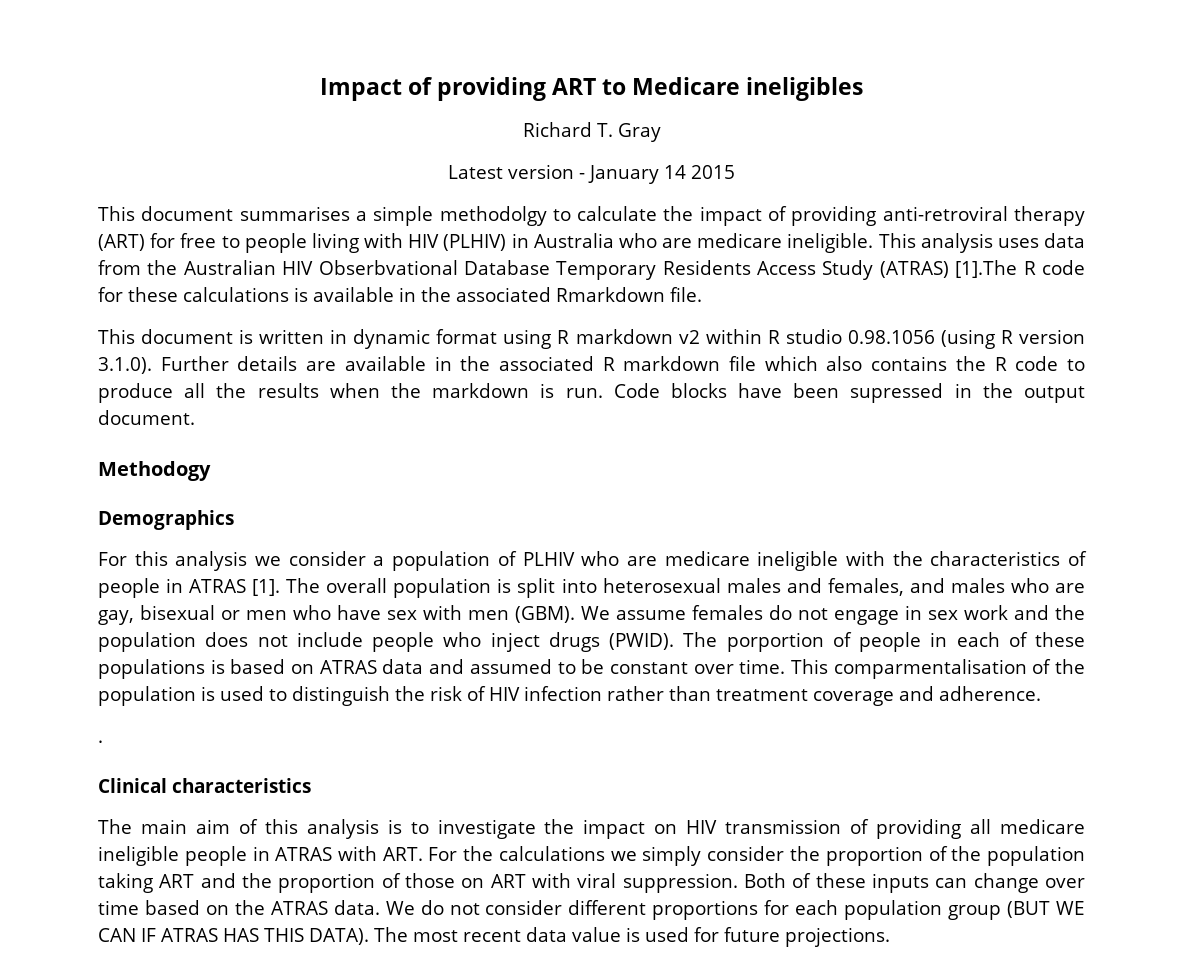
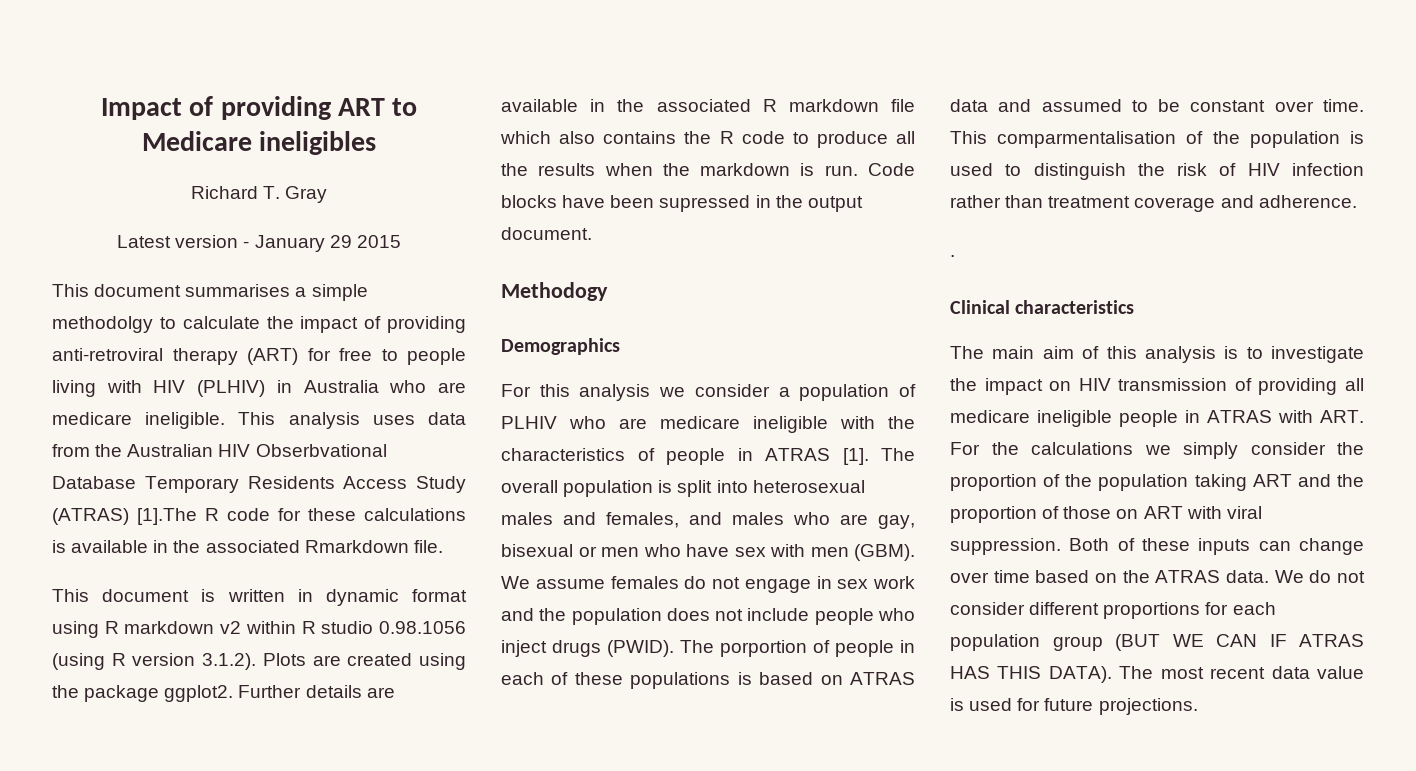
[664,165,686,179] 14 -> [329,235,352,248] 29
[98,357,152,374] 3.1.0). -> [202,653,466,670] [52,685,234,702] 3.1.2). Plots are created using the package ggplot2.

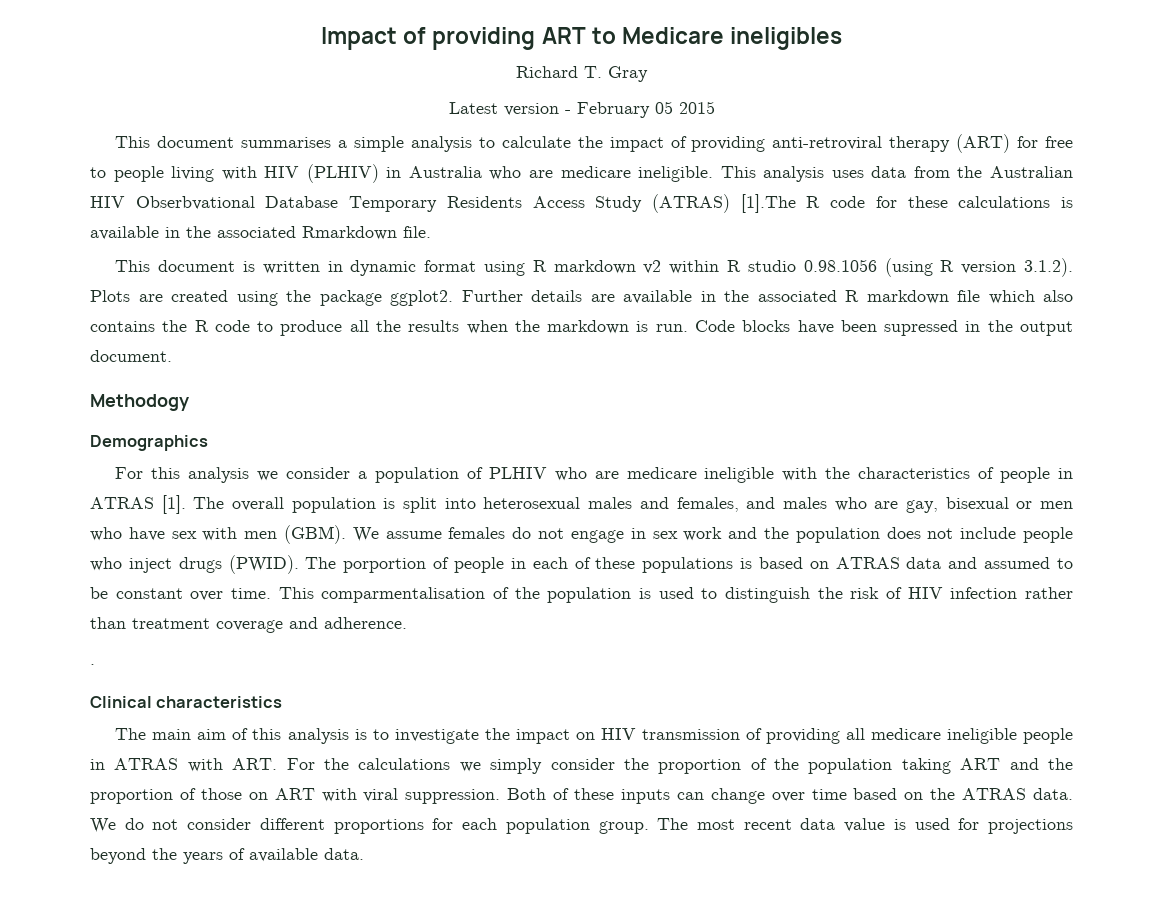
[254,235,352,252] January 29 -> [576,101,673,118] February 05
[52,316,153,333] methodolgy -> [410,136,472,152] analysis
[1052,634,1364,651] [950,666,1112,683] group (BUT WE CAN IF ATRAS HAS THIS DATA). -> [598,821,649,834] group.
[1044,698,1198,715] future projections. -> [987,819,1073,834] [90,848,364,864] projections beyond the years of available data.

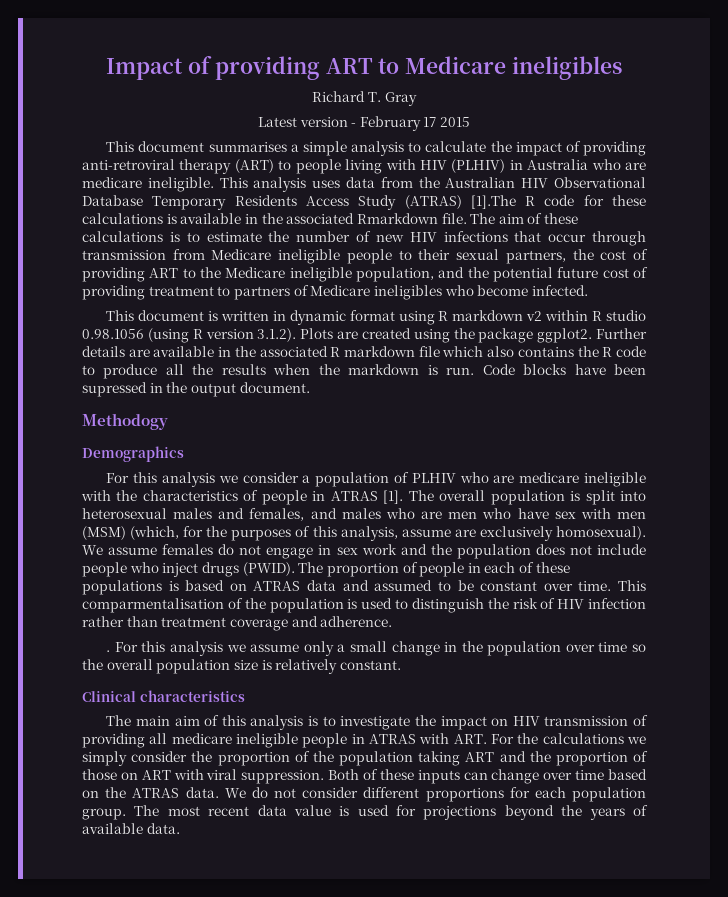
[654,101,673,114] 05 -> [423,117,437,127] 17
[1017,136,1074,148] for free -> (274, 166) none
[135,196,255,210] Obserbvational -> [554,177,646,188] Observational
(431, 232) none -> [470,213,579,224] [82,231,646,246] [82,249,649,264] [82,267,648,282] [82,285,588,300] The aim of these calculations is to estimate the number of new HIV infections that occur through transmission from Medicare ineligible people to their sexual partners, the cost of providing ART to the Medicare ineligible population, and the potential future cost of providing treatment to partners of Medicare ineligibles who become infected.
[905,497,1033,513] gay, bisexual or -> (443, 515) none
[284,525,347,544] (GBM). -> [82,526,646,541] (MSM) (which, for the purposes of this analysis, assume are exclusively homosexual).
[343,558,427,573] porportion -> [326,563,399,577] proportion
(95, 664) none -> [114,641,647,656] [82,659,401,674] For this analysis we assume only a small change in the population over time so the overall population size is relatively constant.

